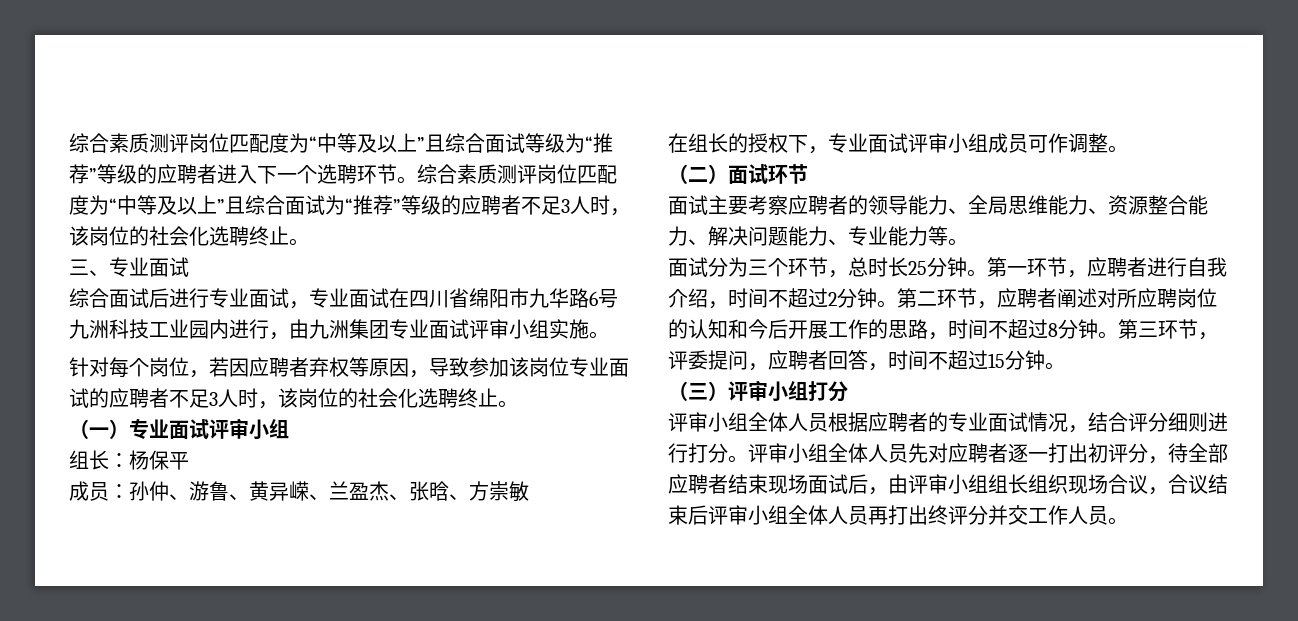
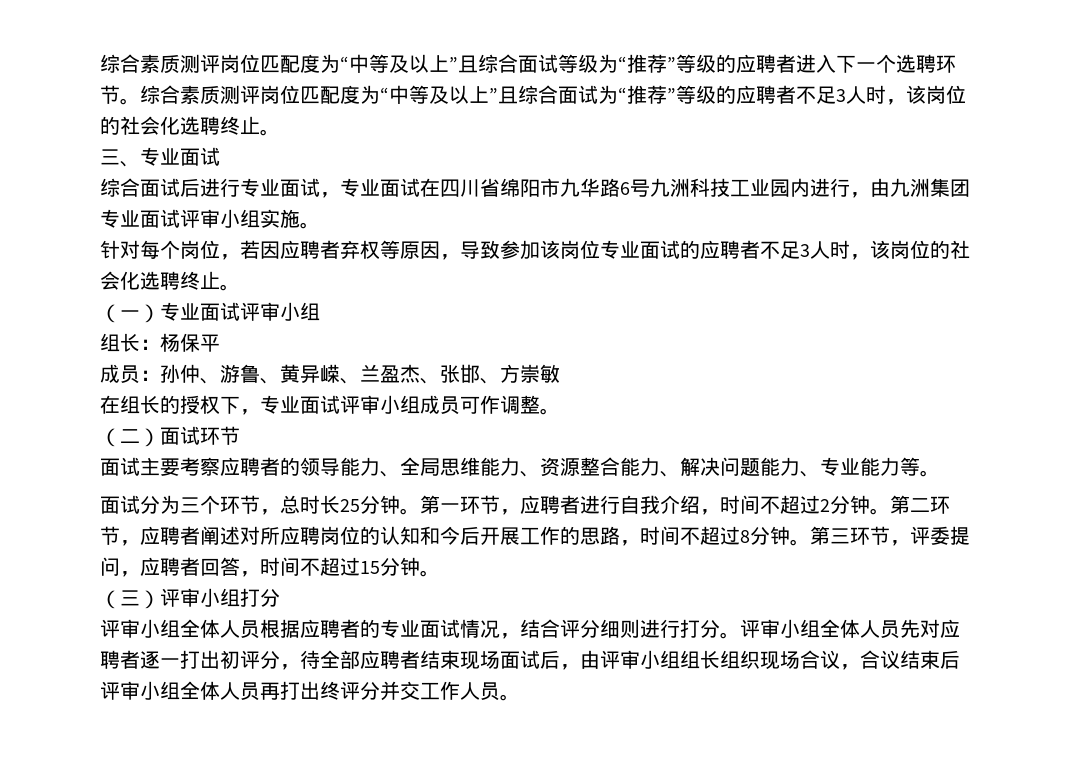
[429,481,449,501] 晗 -> [460,364,480,383] 邯

